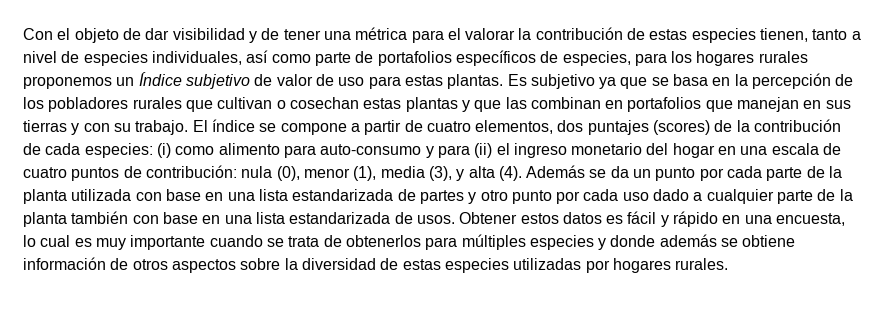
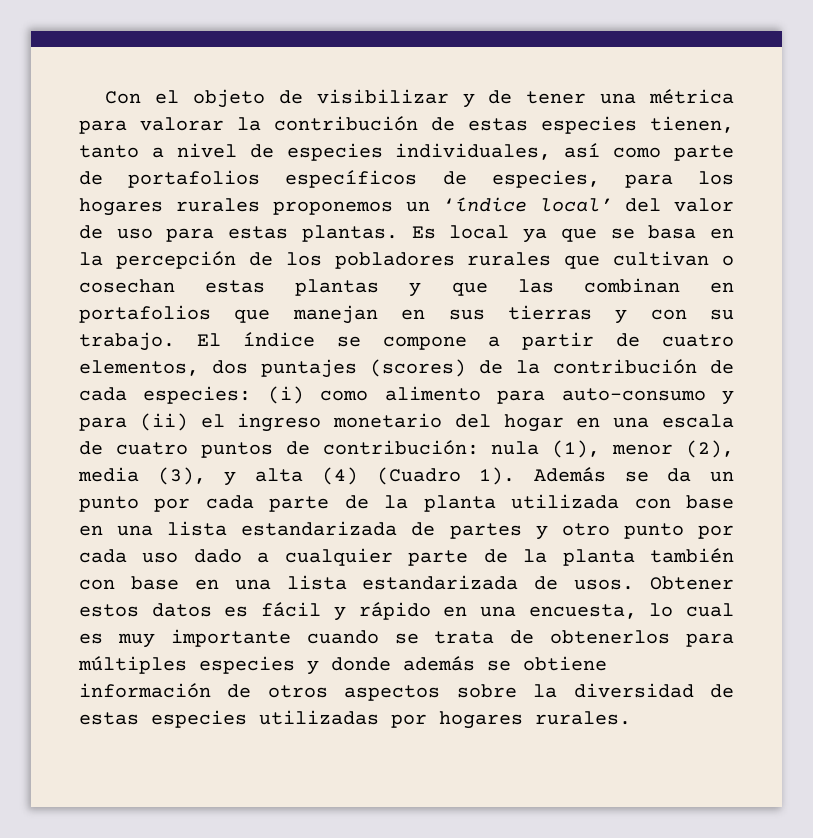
[145,28,245,40] dar visibilidad -> [316,89,449,104] visibilizar
[447,28,461,40] el -> (127, 127) none
[138,72,273,89] Índice subjetivo de -> [443,197,661,212] ‘índice local’ del
[530,74,595,89] subjetivo -> [449,225,510,239] local
[276,166,377,181] (0), menor (1), -> [552,440,734,458] (1), menor (2),
[498,166,522,181] (4). -> [321,467,516,485] (4) (Cuadro 1).

